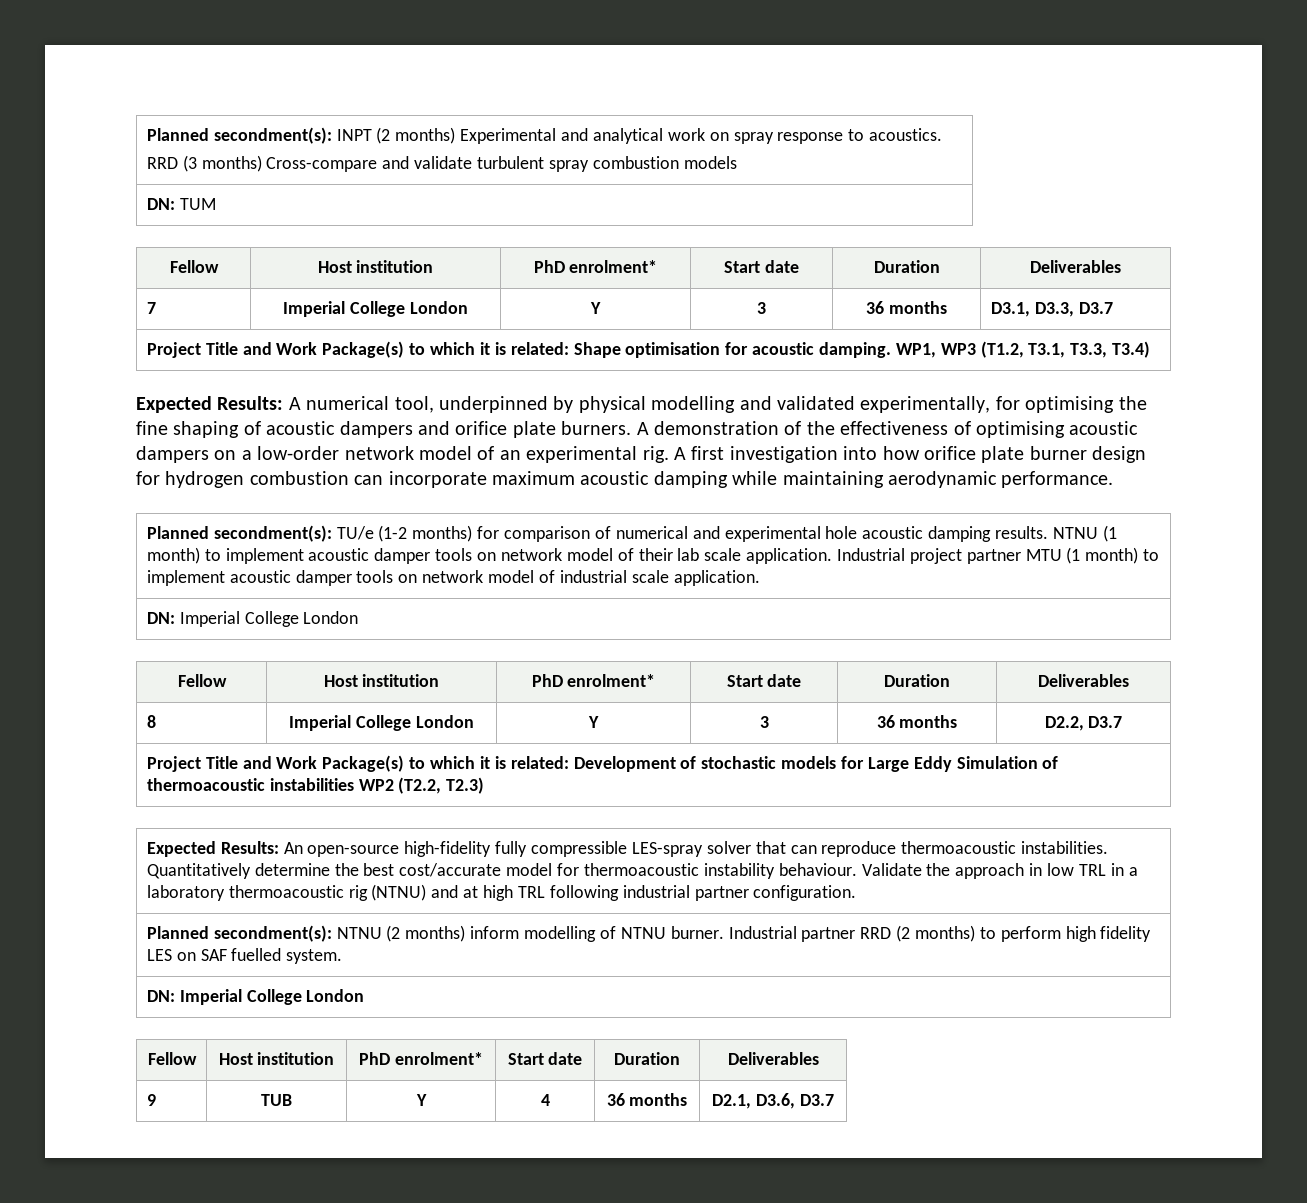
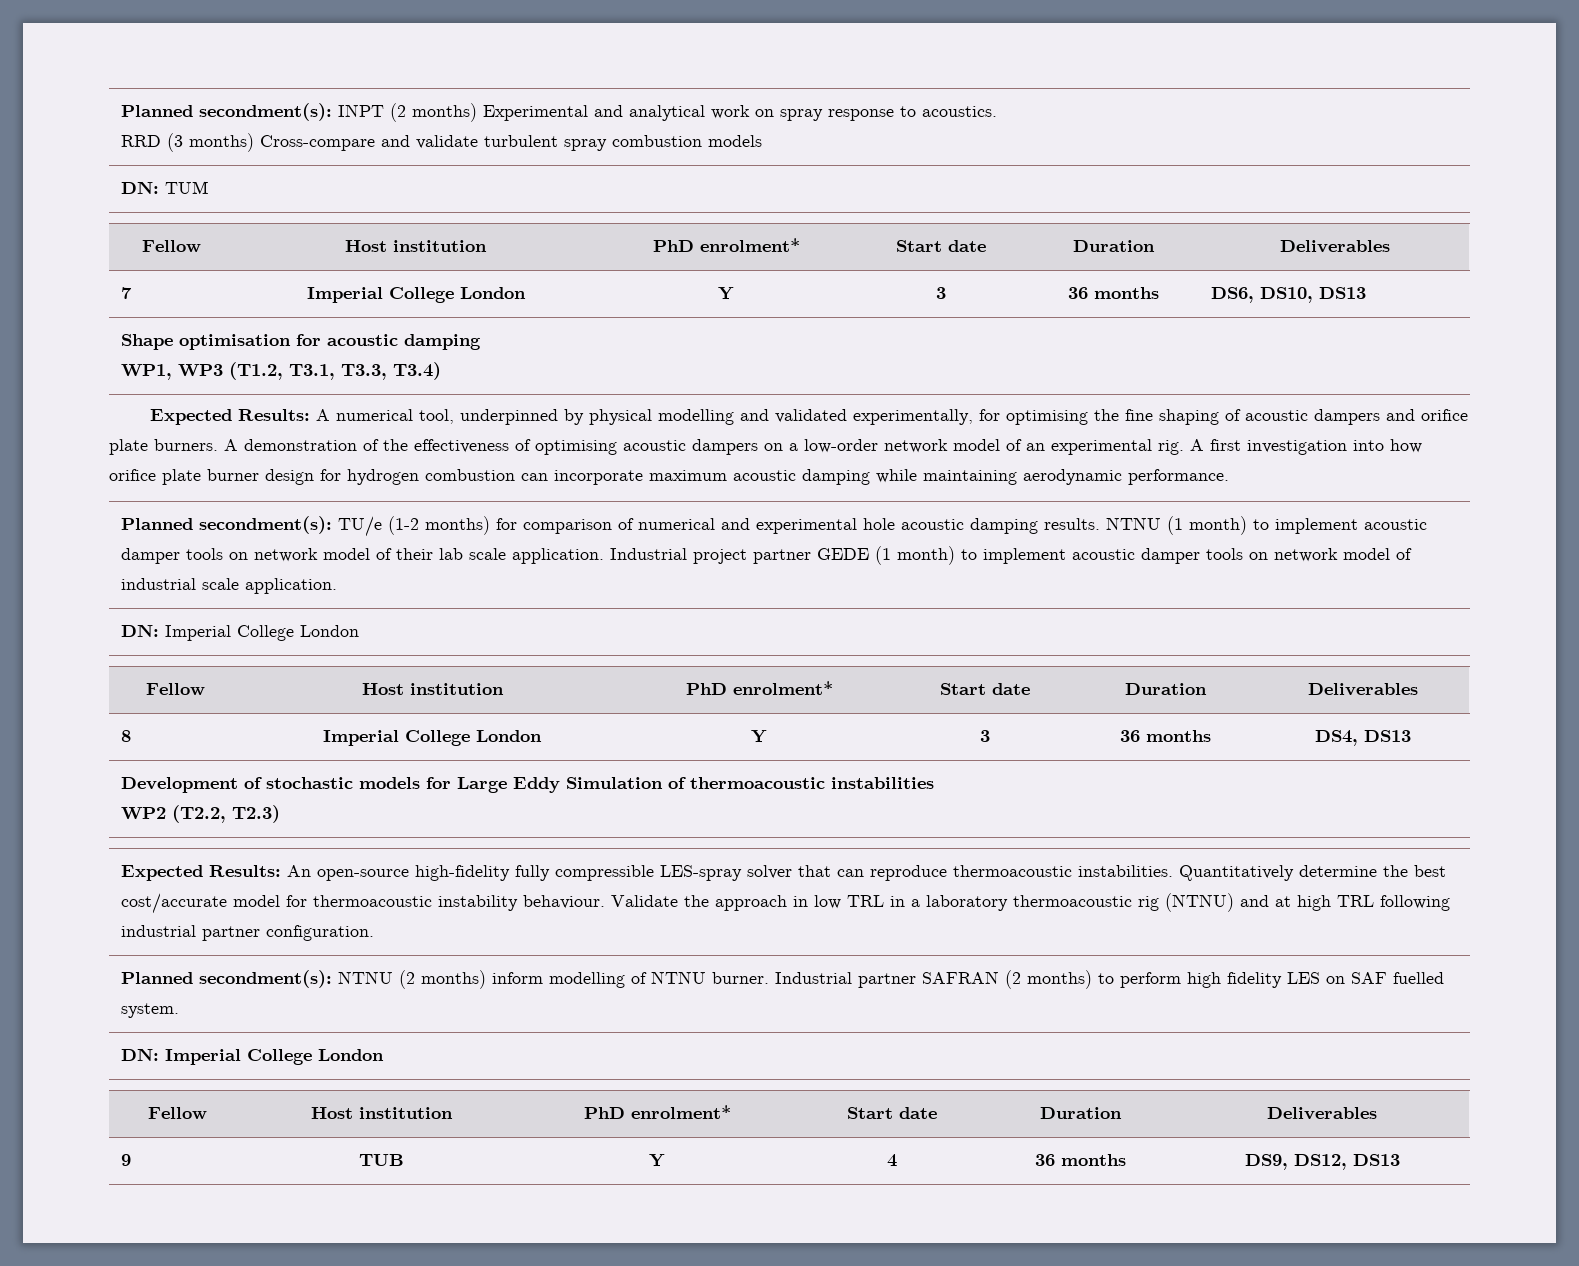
[990,302,1113,317] [146,341,569,358] D3.1, D3.3, D3.7 // Project Title and Work Package(s) to which it is related: -> [1210,287,1366,303] DS6, DS10, DS13 //
[818,342,891,358] damping. -> [403,334,481,350] damping //
[1025,549,1062,561] MTU -> [816,548,869,560] GEDE
[1044,716,1123,731] [146,755,569,772] D2.2, D3.7 // Project Title and Work Package(s) to which it is related: -> [1315,730,1411,746] DS4, DS13 //
(354, 784) none -> (934, 783) //
[860,927,892,939] RRD -> [921,971,999,984] SAFRAN
[712,1093,834,1109] D2.1, D3.6, D3.7 -> [1244,1154,1400,1170] DS9, DS12, DS13

